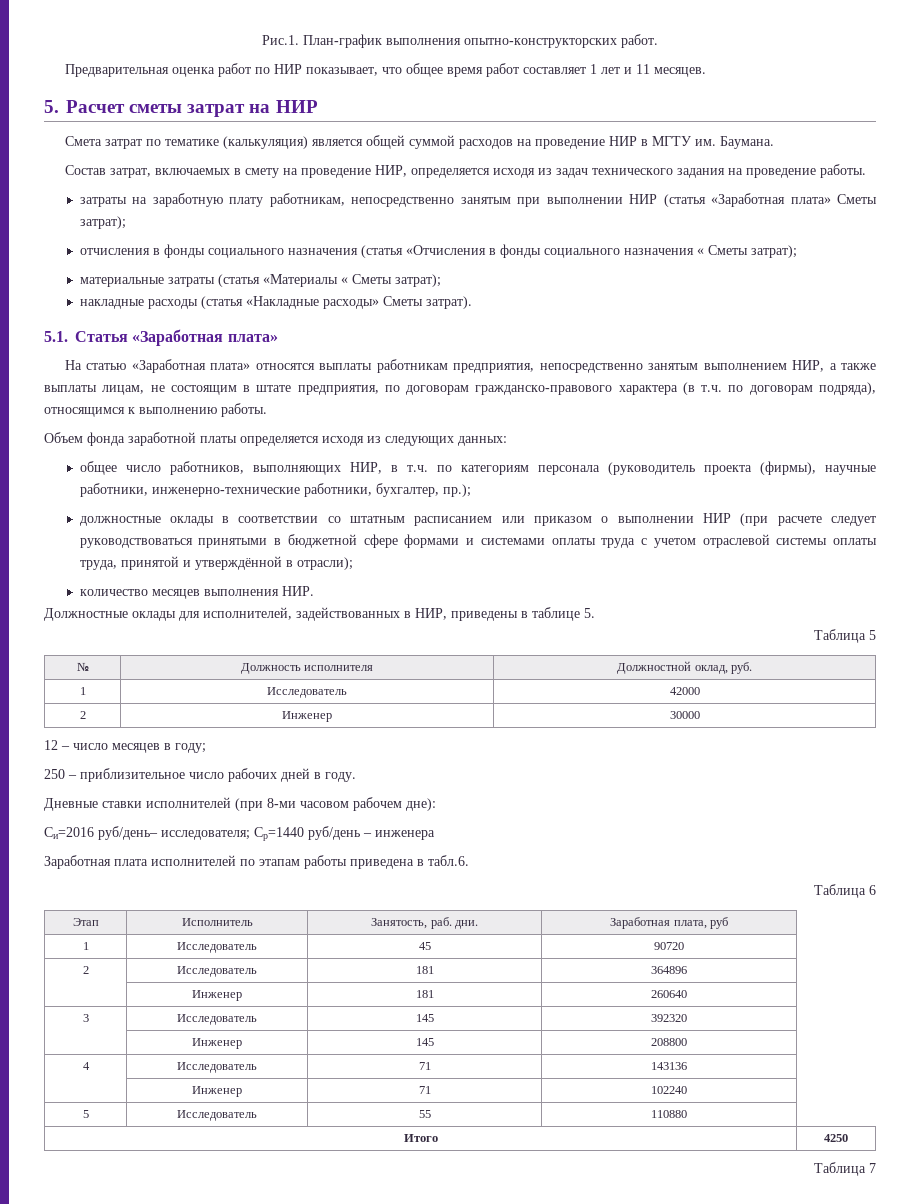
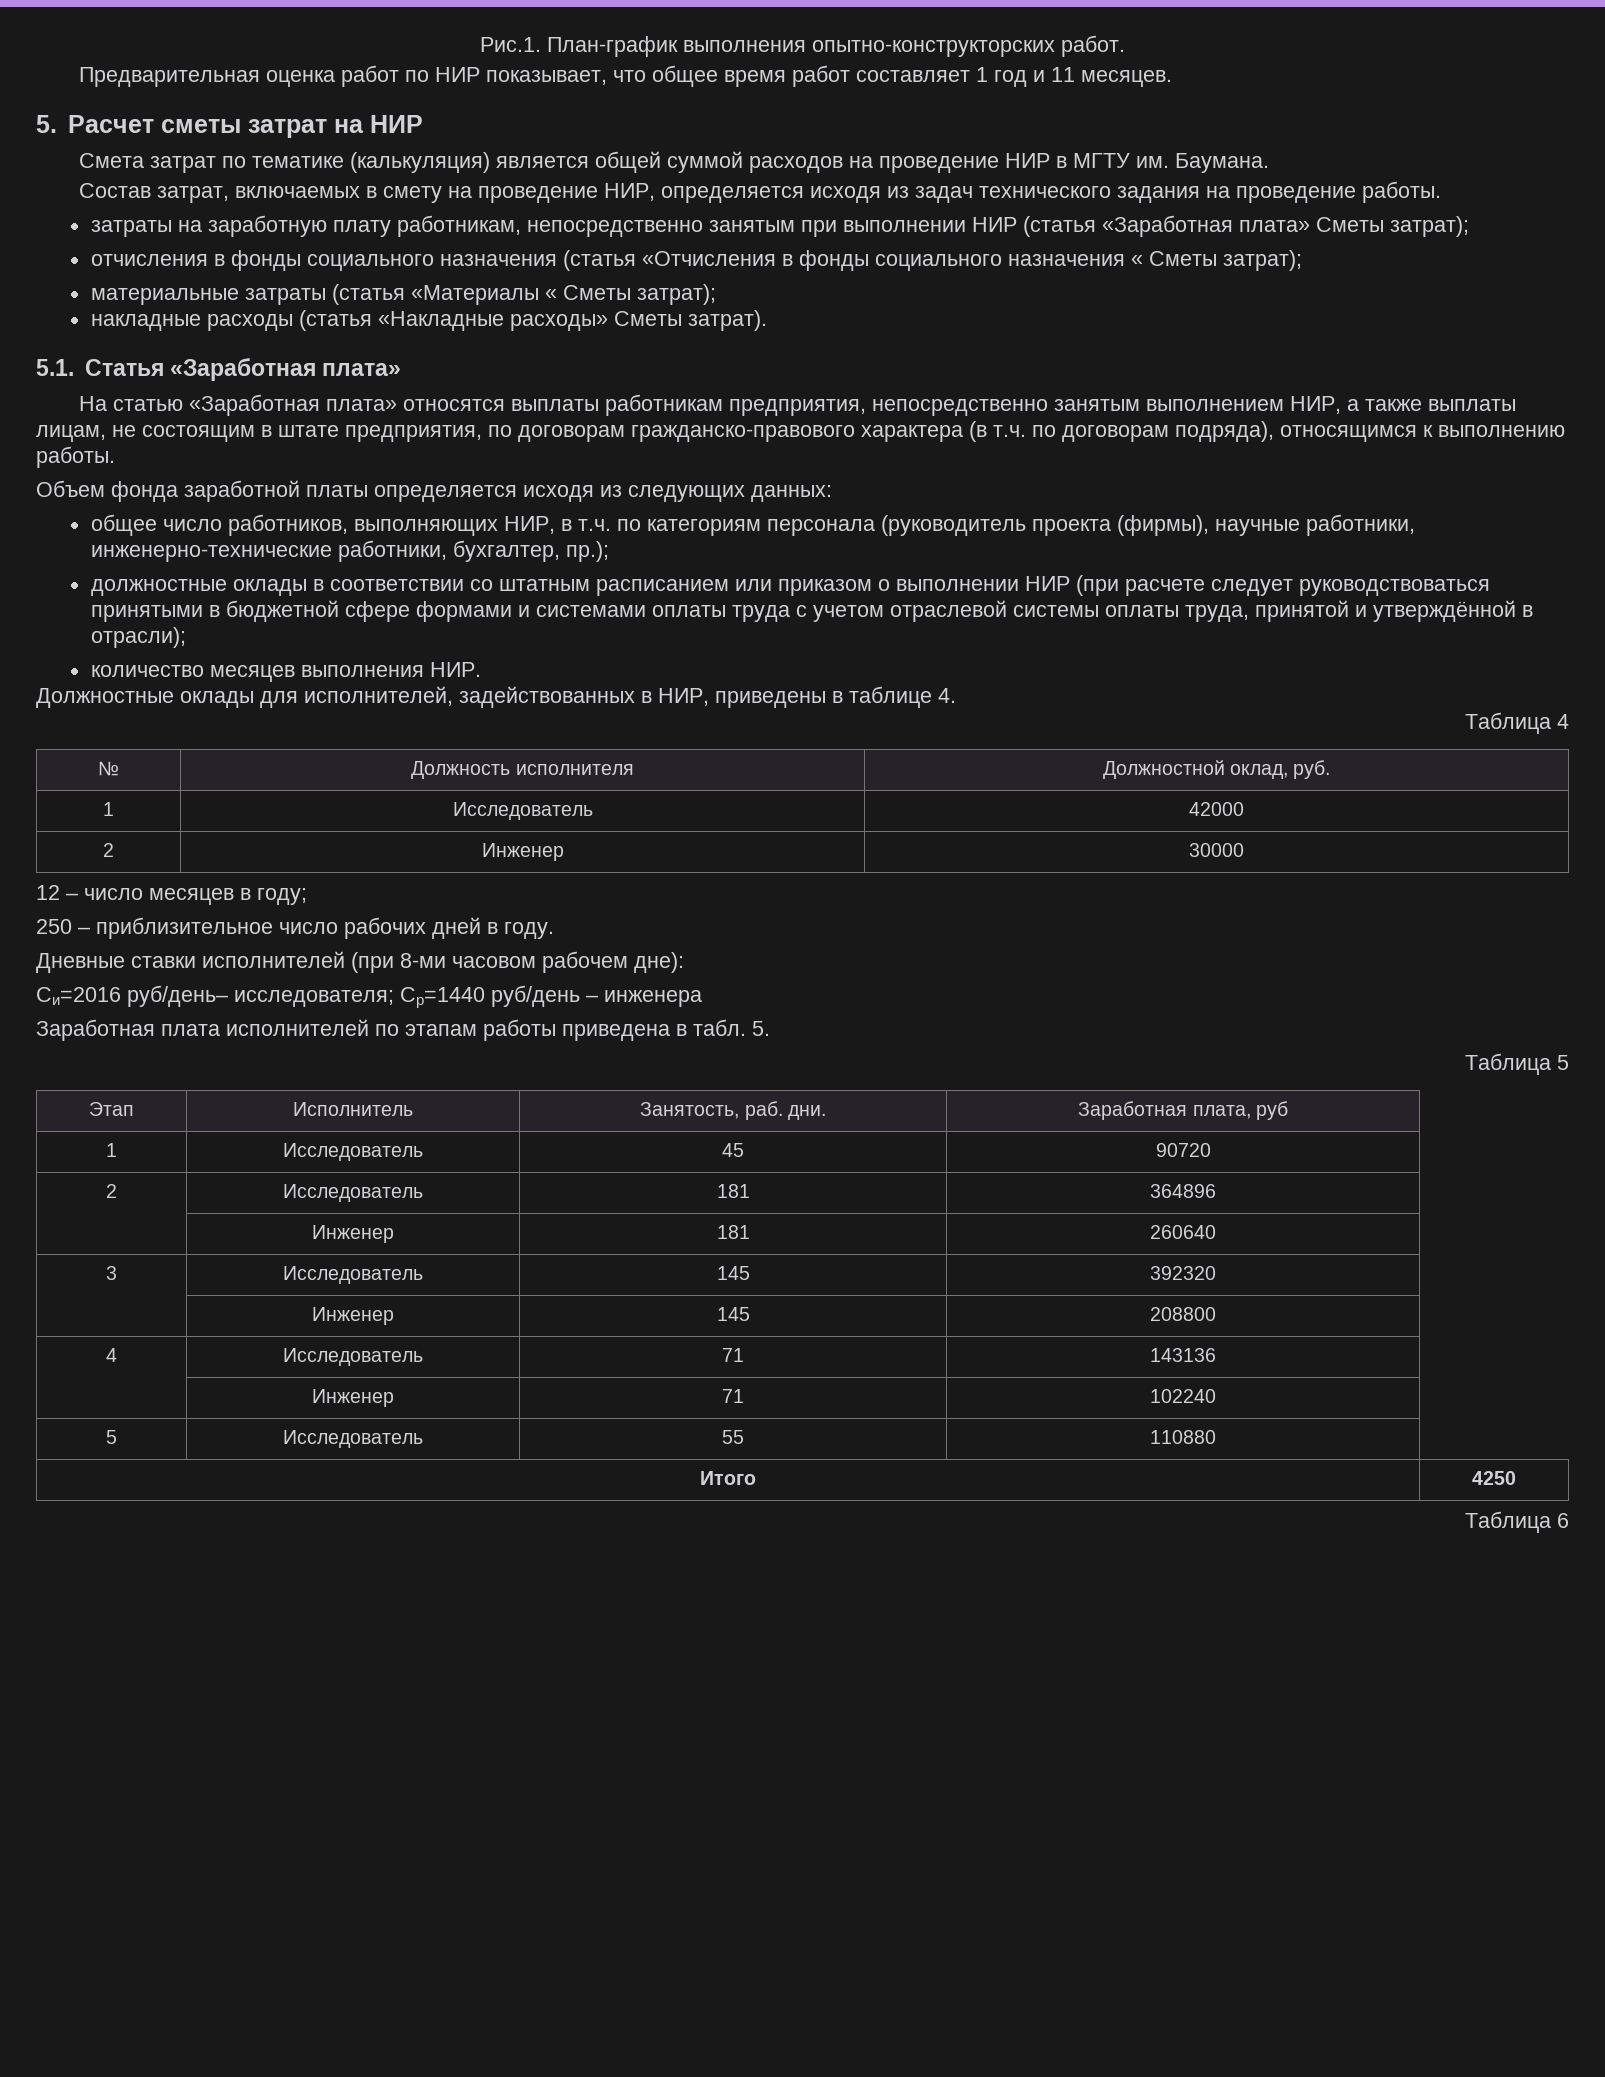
[600,67,620,74] лет -> [994,70,1028,87] год
[584,608,595,618] [814,629,876,643] 5. // Таблица 5 -> [938,688,956,703] [1465,712,1569,734] 4. // Таблица 4
[428,855,469,866] [814,884,876,898] табл.6. // Таблица 6 -> [693,1019,770,1036] [1465,1053,1569,1075] табл. 5. // Таблица 5
[869,1163,876,1173] 7 -> [1557,1513,1569,1528] 6

